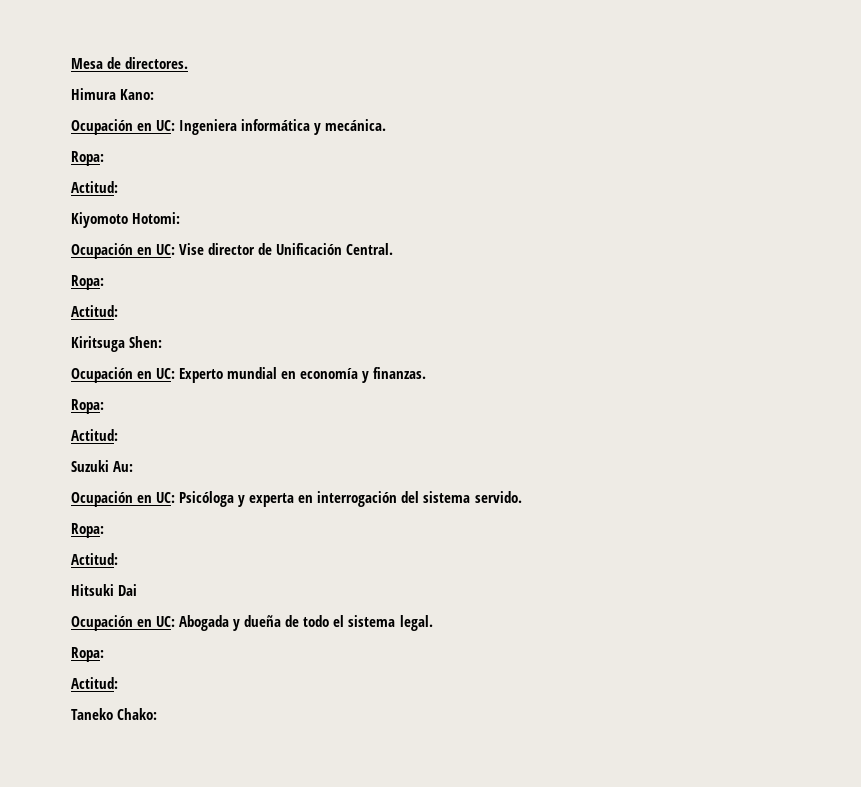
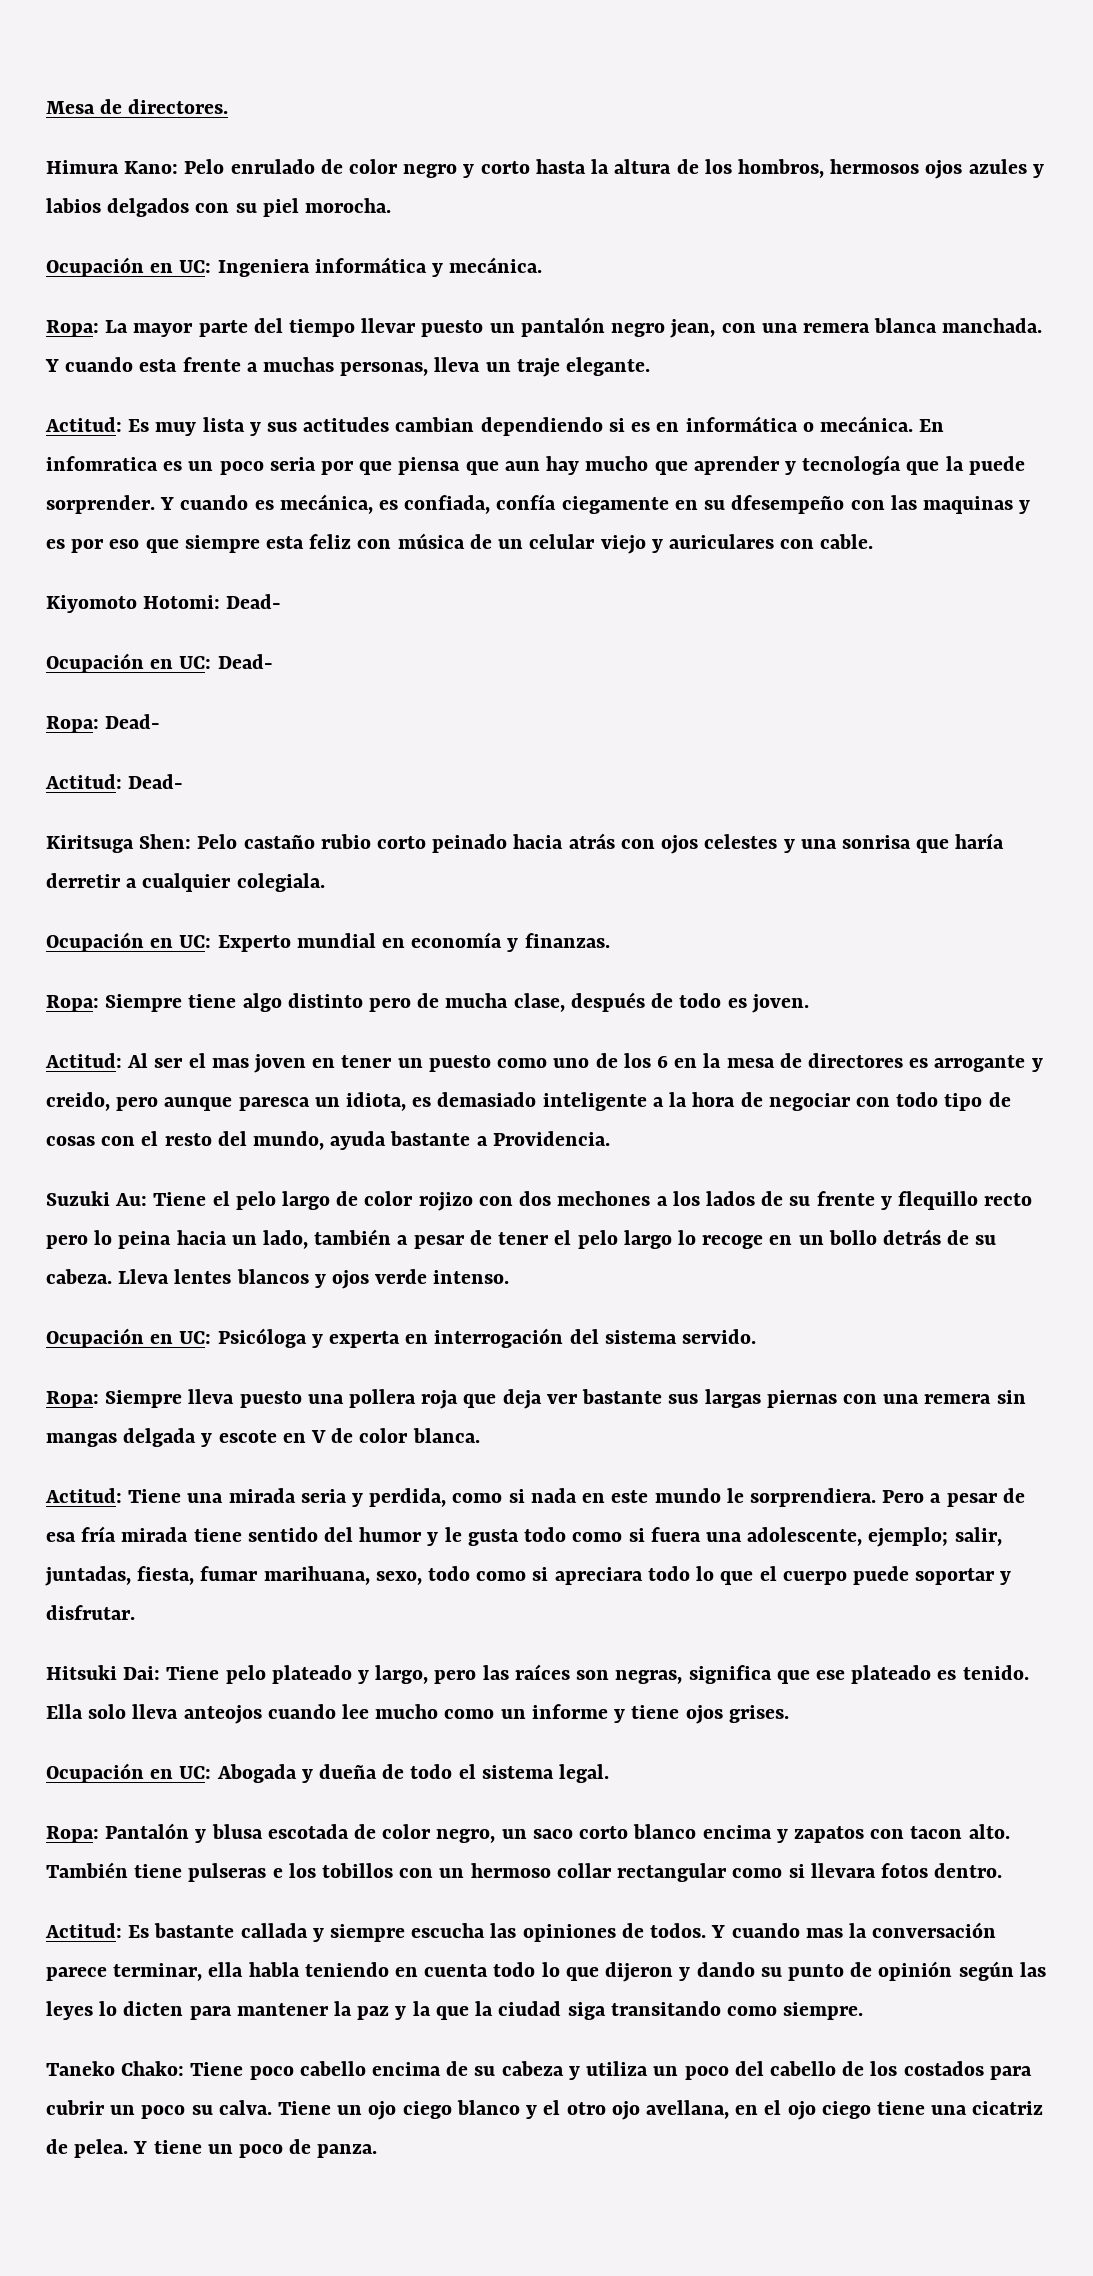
(155, 94) none -> [184,159,1044,179] [46,198,392,217] Pelo enrulado de color negro y corto hasta la altura de los hombros, hermosos ojos azules y labios delgados con su piel morocha.
[71,181,118,193] // Actitud: -> [105,317,1043,338] [45,357,651,377] [45,416,945,436] [46,455,1025,475] [46,494,1031,514] [46,533,874,554] La mayor parte del tiempo llevar puesto un pantalón negro jean, con una remera blanca manchada. Y cuando esta frente a muchas personas, lleva un traje elegante. // Actitud: Es muy lista y sus actitudes cambian dependiendo si es en informática o mecánica. En infomratica es un poco seria por que piensa que aun hay mucho que aprender y tecnología que la puede sorprender. Y cuando es mecánica, es confiada, confía ciegamente en su dfesempeño con las maquinas y es por eso que siempre esta feliz con música de un celular viejo y auriculares con cable.
[71,243,394,259] [71,275,104,290] [71,305,118,317] // Ocupación en UC: Vise director de Unificación Central. // Ropa: // Actitud: -> [226,594,282,609] [46,653,273,673] [46,714,161,733] [45,774,184,789] Dead- // Ocupación en UC: Dead- // Ropa: Dead- // Actitud: Dead-
(163, 342) none -> [197,833,1005,854] [46,873,325,892] Pelo castaño rubio corto peinado hacia atrás con ojos celestes y una sonrisa que haría derretir a cualquier colegiala.
[71,429,118,441] [71,460,134,472] // Actitud: // Suzuki Au: -> [105,992,809,1013] [45,1053,1043,1073] [46,1092,1011,1111] [46,1131,610,1150] [46,1191,1033,1211] [46,1229,997,1249] [46,1269,510,1289] Siempre tiene algo distinto pero de mucha clase, después de todo es joven. // Actitud: Al ser el mas joven en tener un puesto como uno de los 6 en la mesa de directores es arrogante y creido, pero aunque paresca un idiota, es demasiado inteligente a la hora de negociar con todo tipo de cosas con el resto del mundo, ayuda bastante a Providencia. // Suzuki Au: Tiene el pelo largo de color rojizo con dos mechones a los lados de su frente y flequillo recto pero lo peina hacia un lado, también a pesar de tener el pelo largo lo recoge en un bollo detrás de su cabeza. Lleva lentes blancos y ojos verde intenso.
[71,553,118,565] [71,584,138,596] // Actitud: // Hitsuki Dai -> [105,1389,1026,1409] [46,1428,480,1447] [45,1488,1025,1507] [46,1526,1002,1547] [45,1566,1012,1586] [46,1605,135,1620] [46,1664,1029,1684] [46,1704,789,1724] Siempre lleva puesto una pollera roja que deja ver bastante sus largas piernas con una remera sin mangas delgada y escote en V de color blanca. // Actitud: Tiene una mirada seria y perdida, como si nada en este mundo le sorprendiera. Pero a pesar de esa fría mirada tiene sentido del humor y le gusta todo como si fuera una adolescente, ejemplo; salir, juntadas, fiesta, fumar marihuana, sexo, todo como si apreciara todo lo que el cuerpo puede soportar y disfrutar. // Hitsuki Dai: Tiene pelo plateado y largo, pero las raíces son negras, significa que ese plateado es tenido. Ella solo lleva anteojos cuando lee mucho como un informe y tiene ojos grises.
[71,677,118,689] [71,708,158,720] // Actitud: // Taneko Chako: -> [105,1823,1010,1843] [46,1862,1003,1882] [45,1922,997,1942] [46,1961,1046,1982] [46,2001,864,2020] [46,2061,1032,2080] [46,2100,1044,2120] [46,2139,378,2158] Pantalón y blusa escotada de color negro, un saco corto blanco encima y zapatos con tacon alto. También tiene pulseras e los tobillos con un hermoso collar rectangular como si llevara fotos dentro. // Actitud: Es bastante callada y siempre escucha las opiniones de todos. Y cuando mas la conversación parece terminar, ella habla teniendo en cuenta todo lo que dijeron y dando su punto de opinión según las leyes lo dicten para mantener la paz y la que la ciudad siga transitando como siempre. // Taneko Chako: Tiene poco cabello encima de su cabeza y utiliza un poco del cabello de los costados para cubrir un poco su calva. Tiene un ojo ciego blanco y el otro ojo avellana, en el ojo ciego tiene una cicatriz de pelea. Y tiene un poco de panza.

